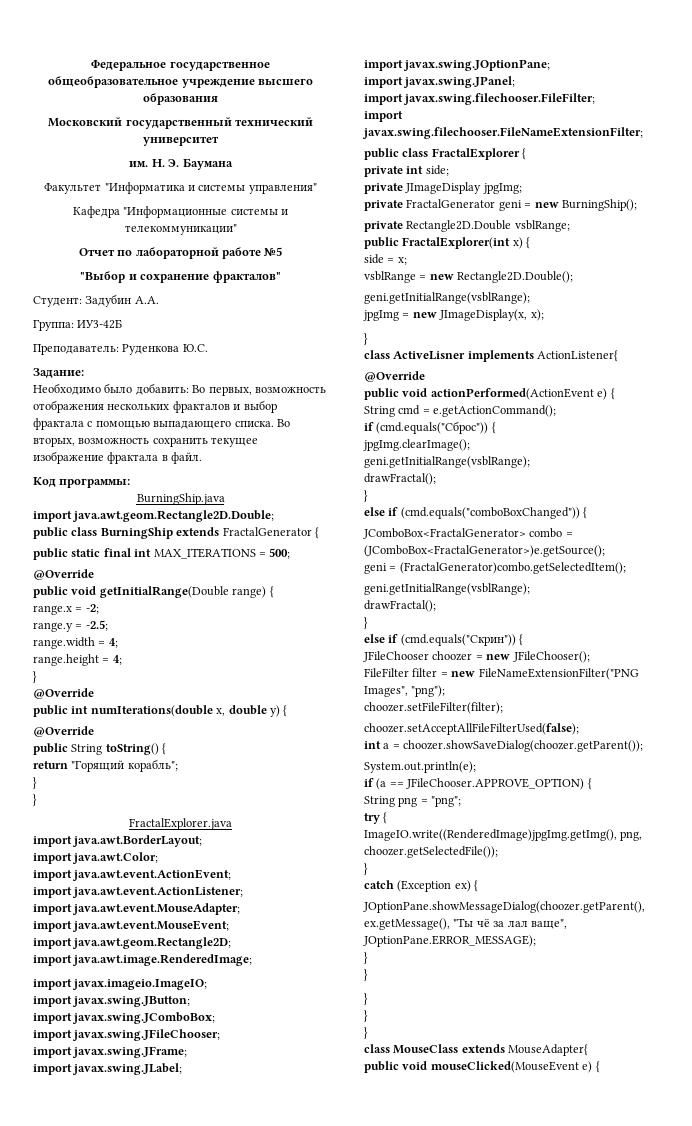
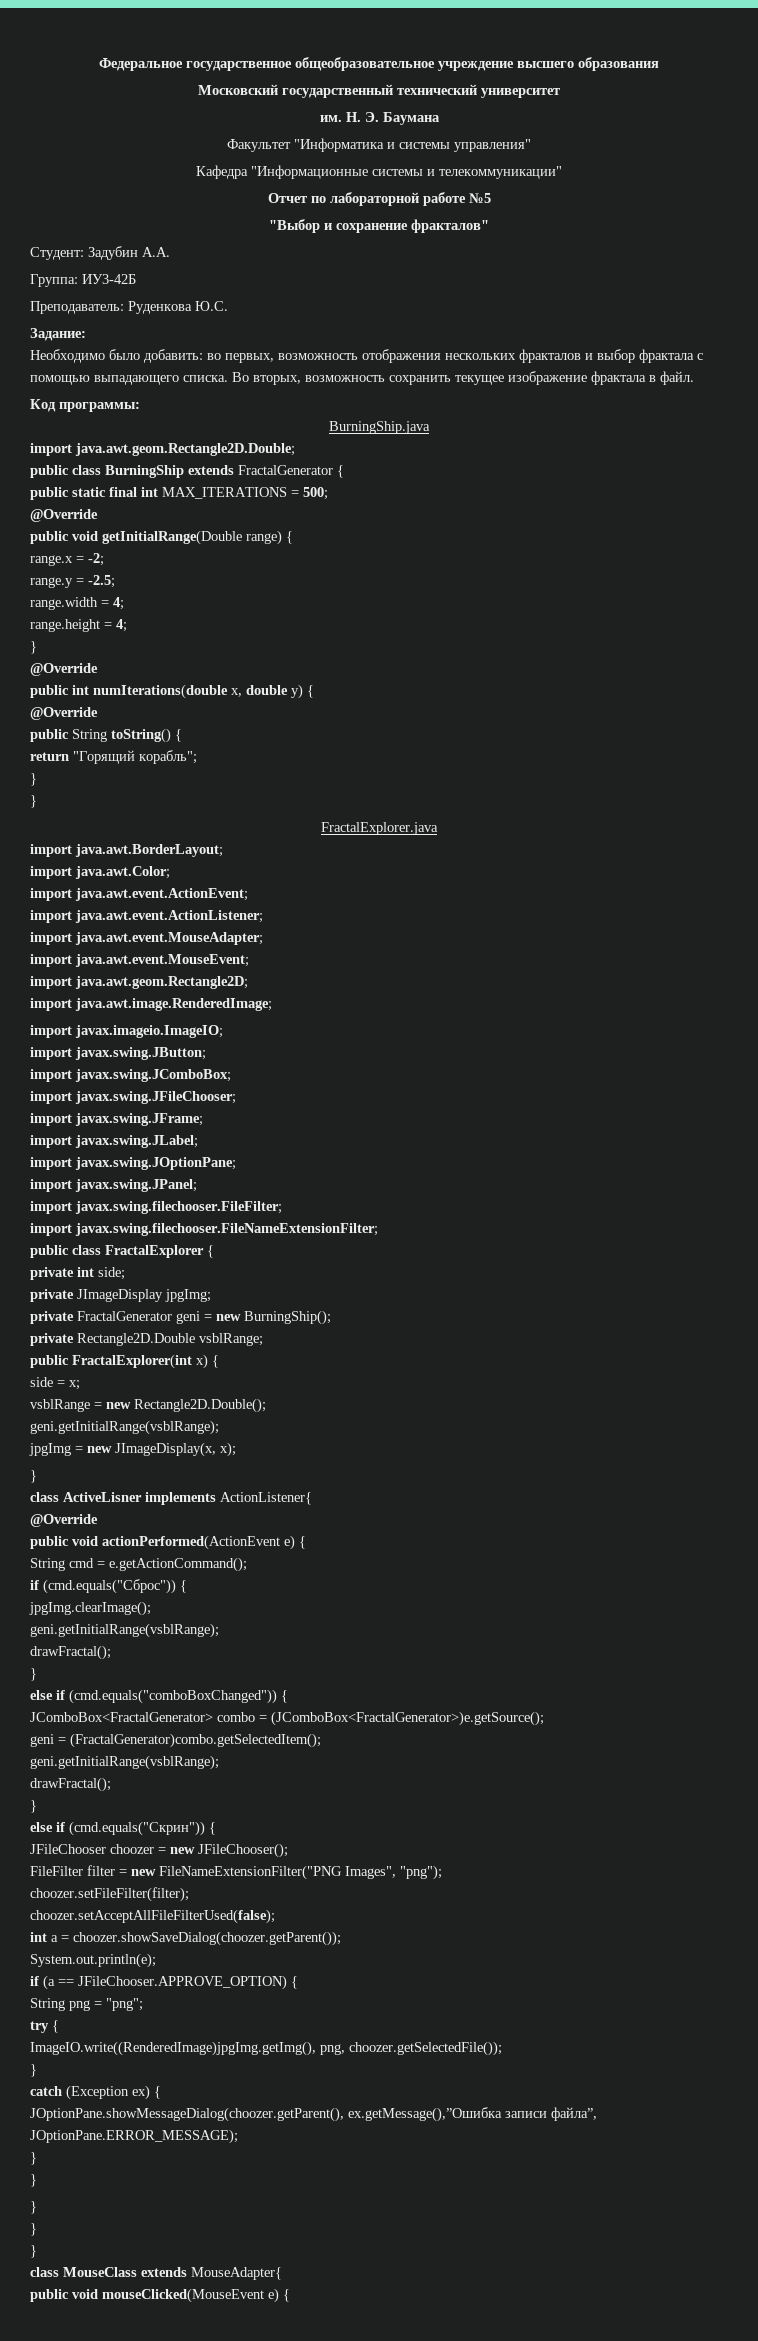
[192,385,206,393] Во -> [207,353,221,360] во
[364,918,567,930] ex.getMessage(), "Ты чё за лал ваще", -> [348,2107,597,2122] ex.getMessage(),”Ошибка записи файла”,

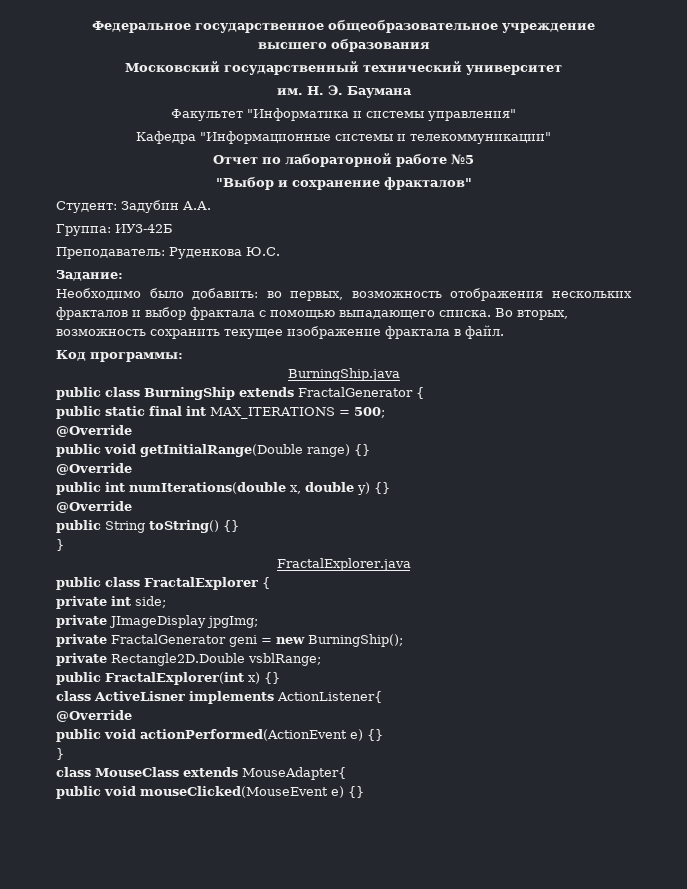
[30,443,295,456] // import java.awt.geom.Rectangle2D.Double; -> (400, 374) none
[286,531,293,544] [30,553,104,566] [30,575,115,588] [30,597,124,610] [30,619,127,632] [30,641,37,654] { // range.x = -2; // range.y = -2.5; // range.width = 4; // range.height = 4; // } -> [354,444,370,456] {}
[307,685,314,698] { -> [374,482,390,494] {}
[175,729,182,742] [30,750,197,764] [30,773,37,786] [30,795,37,808] [321,822,438,835] [30,844,223,857] [30,866,170,879] [30,888,248,901] [30,910,263,923] [30,932,263,945] [30,954,249,967] [30,976,248,989] [30,998,272,1011] [30,1025,223,1038] [30,1047,206,1060] [30,1069,231,1082] [30,1091,236,1104] [30,1113,203,1126] [30,1135,198,1148] [30,1157,236,1170] [30,1179,197,1192] [30,1201,282,1214] [30,1223,378,1236] { // return "Горящий корабль"; // } // } // FractalExplorer.java // import java.awt.BorderLayout; // import java.awt.Color; // import java.awt.event.ActionEvent; // import java.awt.event.ActionListener; // import java.awt.event.MouseAdapter; // import java.awt.event.MouseEvent; // import java.awt.geom.Rectangle2D; // import java.awt.image.RenderedImage; // import javax.imageio.ImageIO; // import javax.swing.JButton; // import javax.swing.JComboBox; // import javax.swing.JFileChooser; // import javax.swing.JFrame; // import javax.swing.JLabel; // import javax.swing.JOptionPane; // import javax.swing.JPanel; // import javax.swing.filechooser.FileFilter; // import javax.swing.filechooser.FileNameExtensionFilter; -> [223,520,239,532] [56,539,64,551] [276,558,411,571] {} // } // FractalExplorer.java
[212,1355,219,1368] [30,1377,80,1390] [30,1398,266,1413] [30,1420,219,1435] [29,1442,236,1457] [30,1470,37,1483] { // side = x; // vsblRange = new Rectangle2D.Double(); // geni.getInitialRange(vsblRange); // jpgImg = new JImageDisplay(x, x); // } -> [264,672,280,684] {}
[299,1536,306,1549] [30,1557,247,1572] [30,1579,187,1594] [29,1601,151,1616] [30,1623,219,1638] [30,1645,111,1660] [30,1668,37,1681] [30,1689,288,1704] [30,1711,544,1726] [30,1733,321,1748] [30,1755,219,1770] [30,1777,111,1792] [30,1800,37,1813] [30,1821,216,1836] [30,1843,288,1858] [30,1865,442,1880] [30,1887,189,1902] [30,1909,275,1924] [30,1931,341,1946] [30,1953,156,1968] [30,1975,298,1990] [30,1998,143,2011] [30,2020,59,2033] [30,2041,502,2056] [30,2064,37,2077] [30,2085,161,2100] [30,2107,597,2122] [30,2129,238,2144] [30,2152,37,2165] [30,2174,37,2187] [30,2201,37,2214] [30,2223,37,2236] { // String cmd = e.getActionCommand(); // if (cmd.equals("Сброс")) { // jpgImg.clearImage(); // geni.getInitialRange(vsblRange); // drawFractal(); // } // else if (cmd.equals("comboBoxChanged")) { // JComboBox<FractalGenerator> combo = (JComboBox<FractalGenerator>)e.getSource(); // geni = (FractalGenerator)combo.getSelectedItem(); // geni.getInitialRange(vsblRange); // drawFractal(); // } // else if (cmd.equals("Скрин")) { // JFileChooser choozer = new JFileChooser(); // FileFilter filter = new FileNameExtensionFilter("PNG Images", "png"); // choozer.setFileFilter(filter); // choozer.setAcceptAllFileFilterUsed(false); // int a = choozer.showSaveDialog(choozer.getParent()); // System.out.println(e); // if (a == JFileChooser.APPROVE_OPTION) { // String png = "png"; // try { // ImageIO.write((RenderedImage)jpgImg.getImg(), png, choozer.getSelectedFile()); // } // catch (Exception ex) { // JOptionPane.showMessageDialog(choozer.getParent(), ex.getMessage(),”Ошибка записи файла”, JOptionPane.ERROR_MESSAGE); // } // } // } // } -> [367,729,383,741] {}
[283,2289,290,2302] { -> [348,786,364,798] {}

